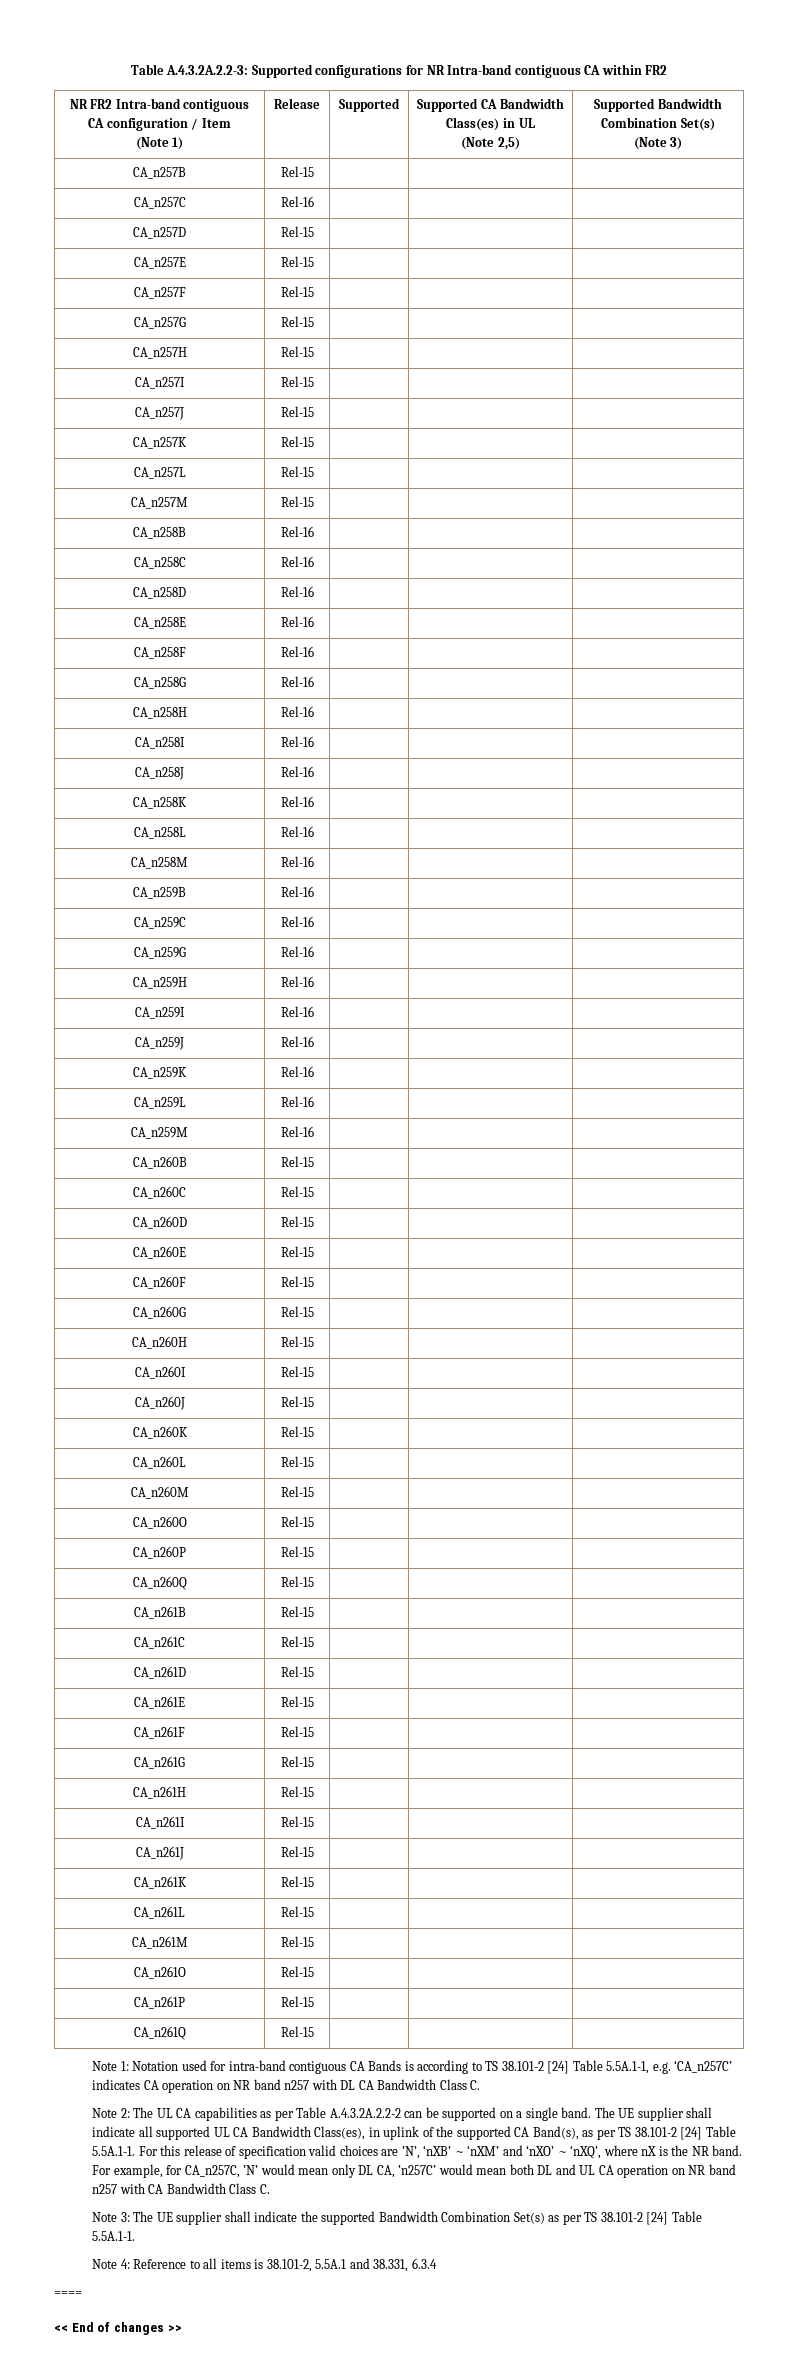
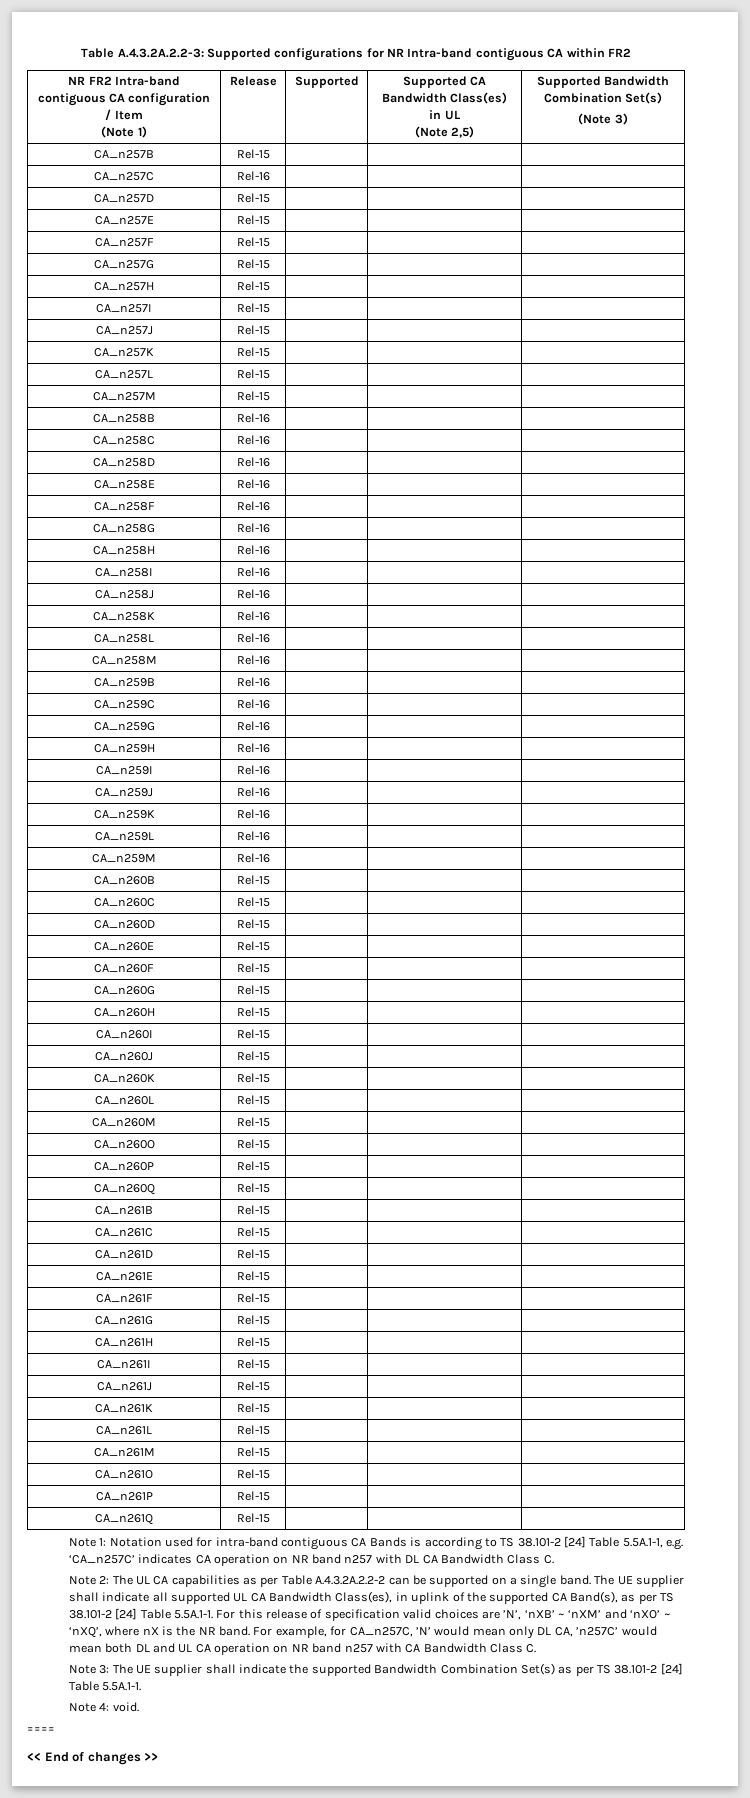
[133,2258,437,2272] Reference to all items is 38.101-2, 5.5A.1 and 38.331, 6.3.4 -> [112,1702,139,1712] void.

